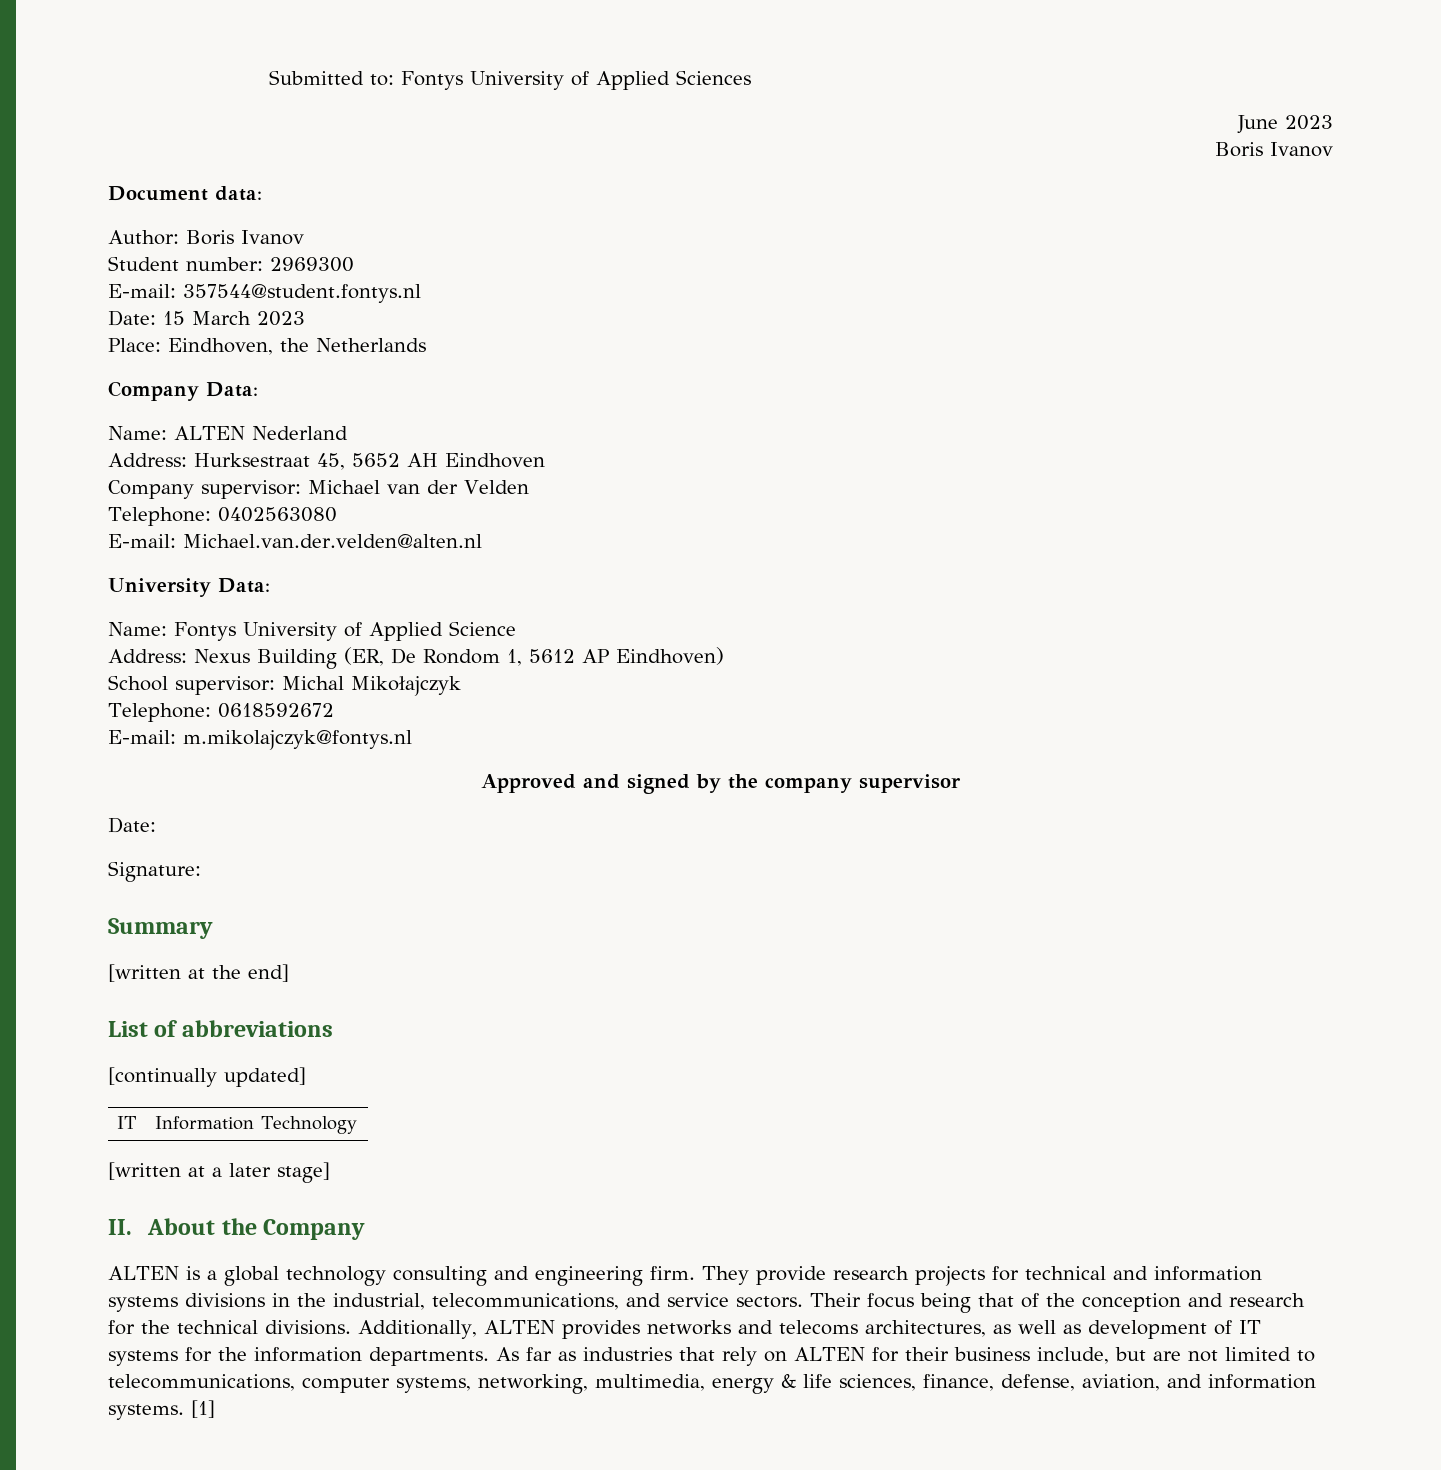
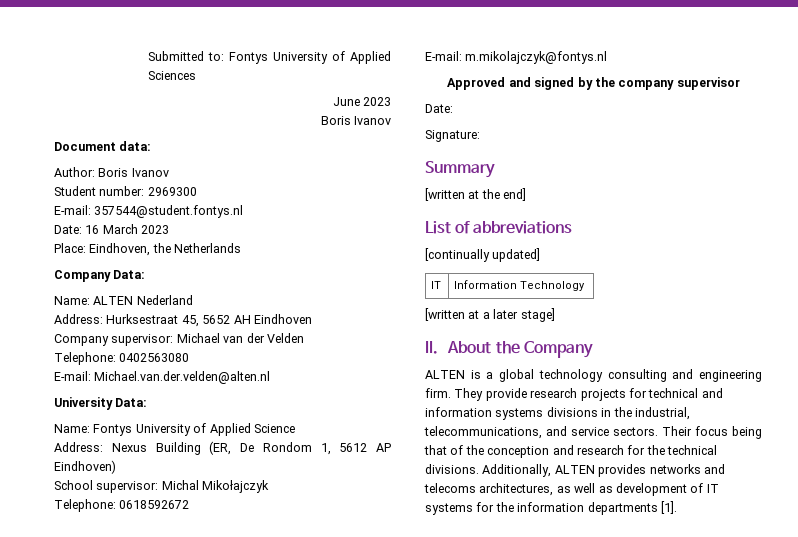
[163,311,185,325] 15 -> [85,225,100,234] 16
[369,1347,1315,1366] [108,1373,1316,1394] [108,1400,215,1420] departments. As far as industries that rely on ALTEN for their business include, but are not limited to telecommunications, computer systems, networking, multimedia, energy & life sciences, finance, defense, aviation, and information systems. [1] -> [587,501,677,515] departments [1].

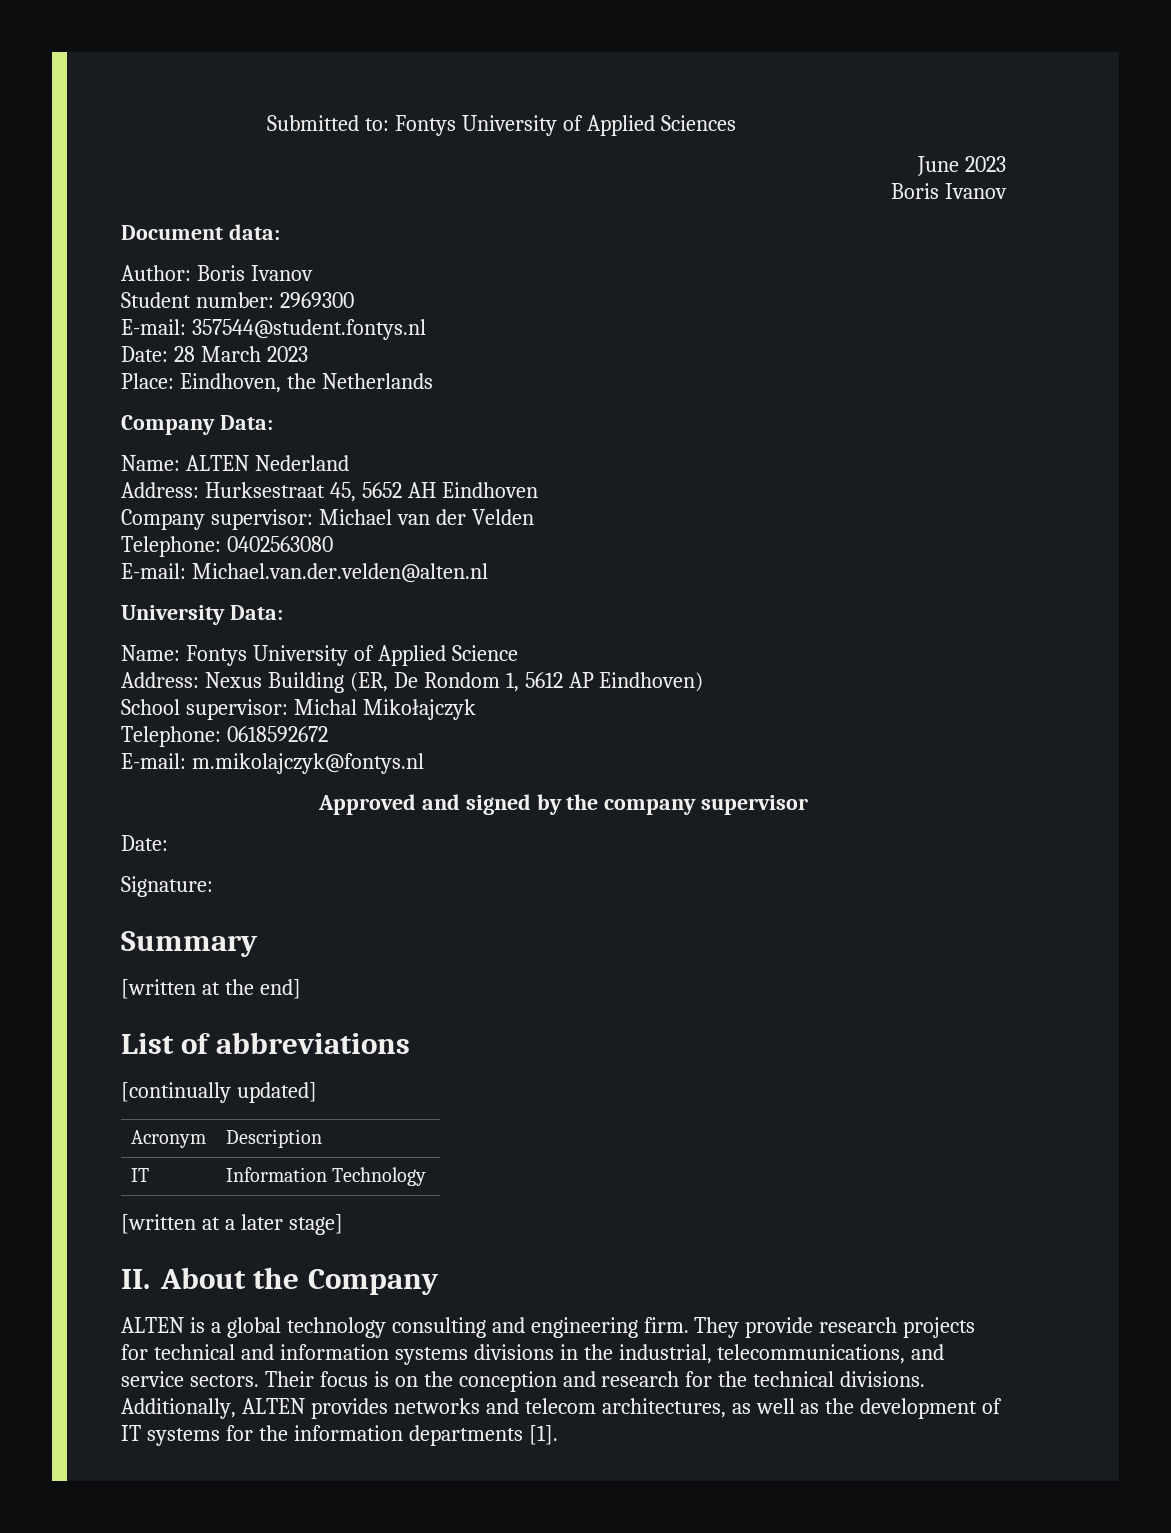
[85,225,100,234] 16 -> [173,346,195,362] 28
(541, 255) none -> [130,1130,206,1148] [225,1129,322,1148] // Acronym | Description
[732,426,762,439] [424,445,464,455] being that of -> [373,1371,418,1387] is on
[424,483,476,493] telecoms -> [524,1398,596,1414] telecom
(613, 489) none -> [825,1398,855,1414] the

